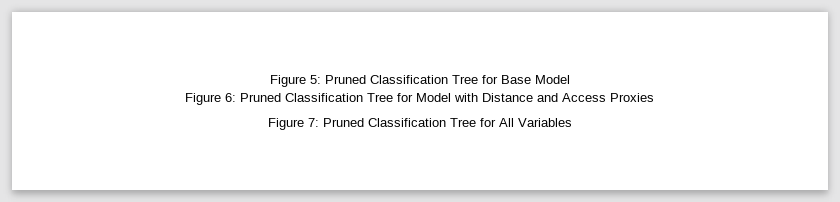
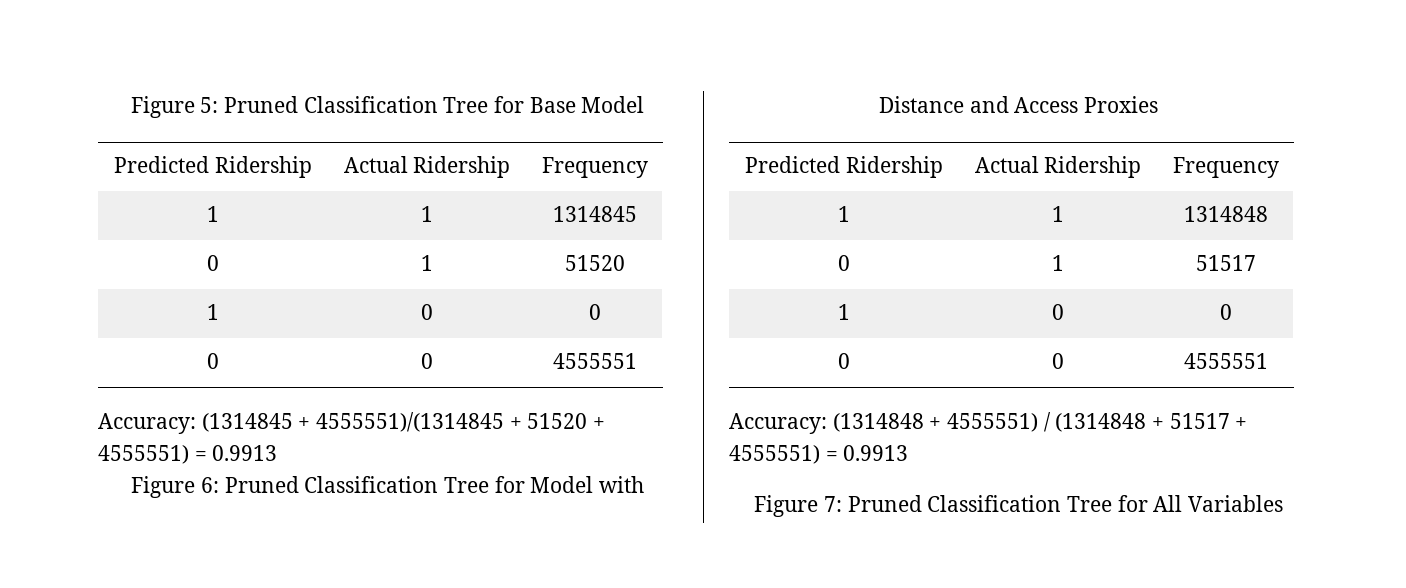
(570, 79) none -> [114,156,312,178] [343,156,511,178] [541,157,648,178] [207,206,219,222] [421,206,433,222] [552,206,637,222] [207,255,219,271] [421,255,433,271] [564,255,625,271] [207,304,219,320] [421,304,433,320] [588,304,601,320] [207,353,219,369] [421,353,433,369] [552,353,637,369] [98,412,606,434] [98,445,278,464] // Predicted Ridership | Actual Ridership | Frequency // 1 | 1 | 1314845 // 0 | 1 | 51520 // 1 | 0 | 0 // 0 | 0 | 4555551 // Accuracy: (1314845 + 4555551)/(1314845 + 51520 + 4555551) = 0.9913
(654, 97) none -> [745,156,943,178] [974,156,1142,178] [1172,157,1279,178] [838,206,850,222] [1052,206,1064,222] [1183,206,1268,222] [838,255,850,271] [1052,255,1064,271] [1195,255,1256,271] [838,304,850,320] [1052,304,1064,320] [1219,304,1232,320] [838,353,850,369] [1052,353,1064,369] [1183,353,1268,369] [729,412,1248,434] [729,445,909,464] // Predicted Ridership | Actual Ridership | Frequency // 1 | 1 | 1314848 // 0 | 1 | 51517 // 1 | 0 | 0 // 0 | 0 | 4555551 // Accuracy: (1314848 + 4555551) / (1314848 + 51517 + 4555551) = 0.9913

